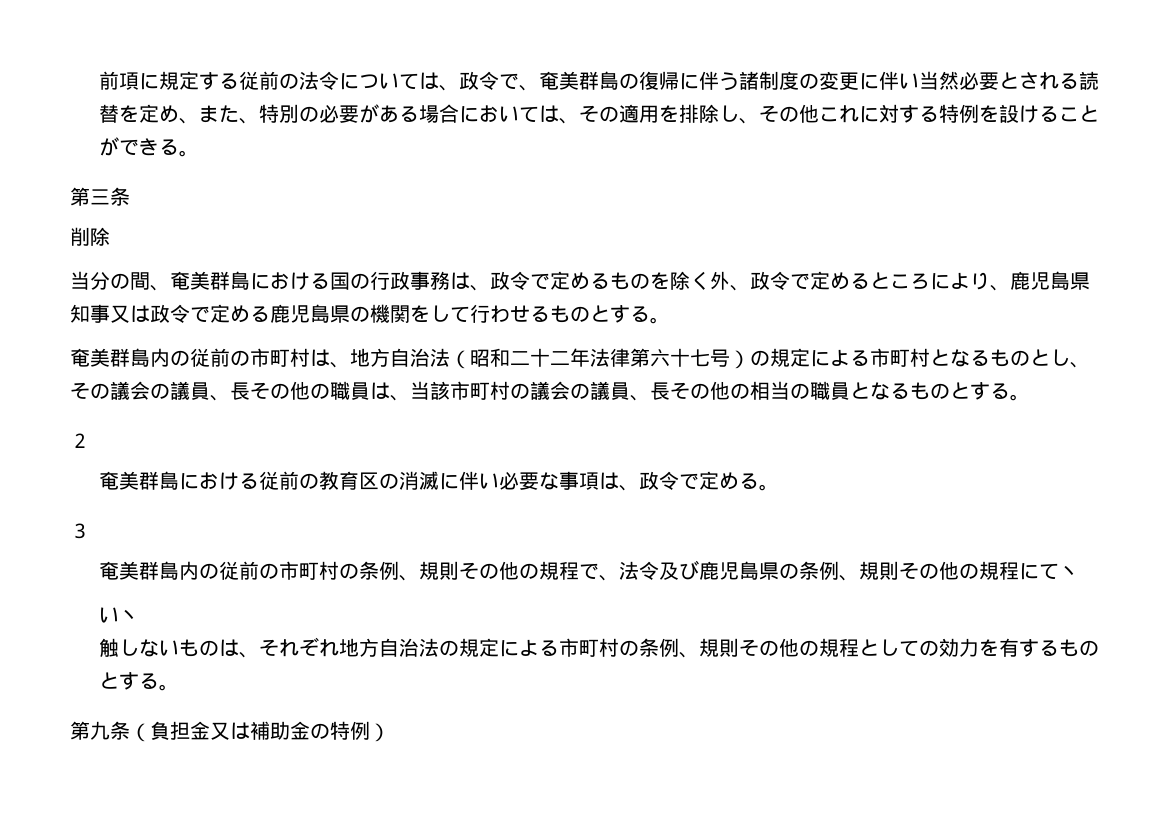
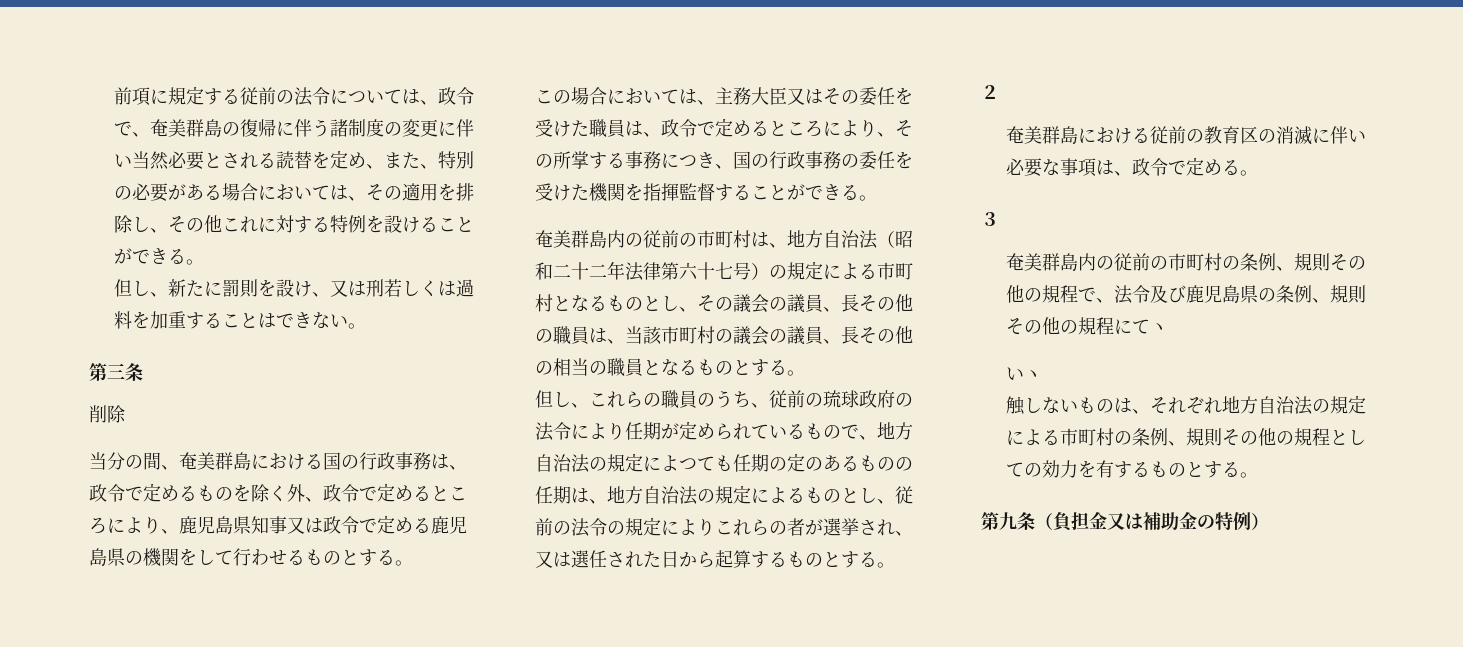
(199, 153) none -> [114,279,475,298] [114,311,367,329] // 但し、新たに罰則を設け、又は刑若しくは過料を加重することはできない。
(670, 320) none -> [535,87,913,106] [535,118,913,137] [535,151,913,170] [535,183,877,202] // この場合においては、主務大臣又はその委任を受けた職員は、政令で定めるところにより、その所掌する事務につき、国の行政事務の委任を受けた機関を指揮監督することができる。
(1030, 397) none -> [535,390,913,408] [535,421,913,441] [535,453,913,473] [535,485,913,505] [535,517,913,537] [535,550,895,568] // 但し、これらの職員のうち、従前の琉球政府の法令により任期が定められているもので、地方自治法の規定によつても任期の定のあるものの任期は、地方自治法の規定によるものとし、従前の法令の規定によりこれらの者が選挙され、又は選任された日から起算するものとする。

